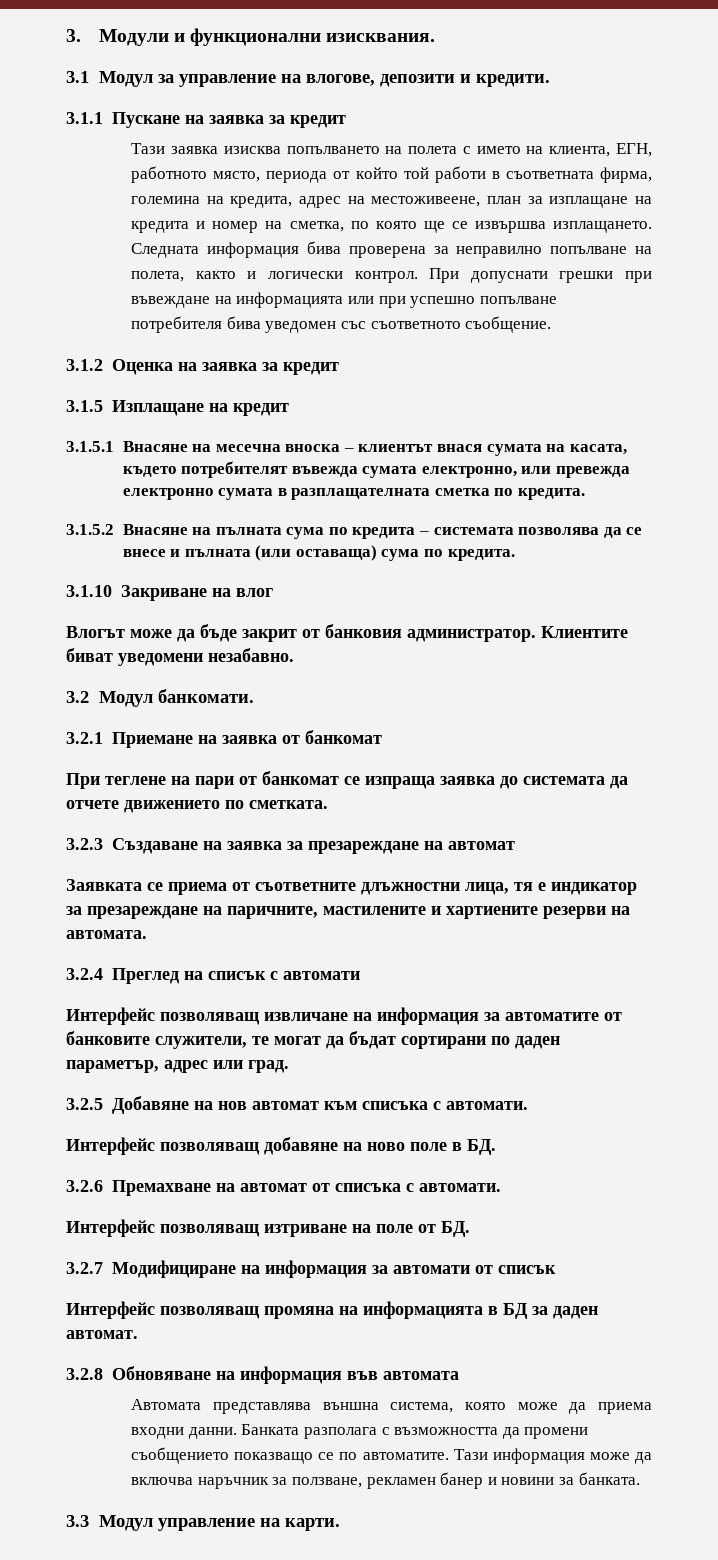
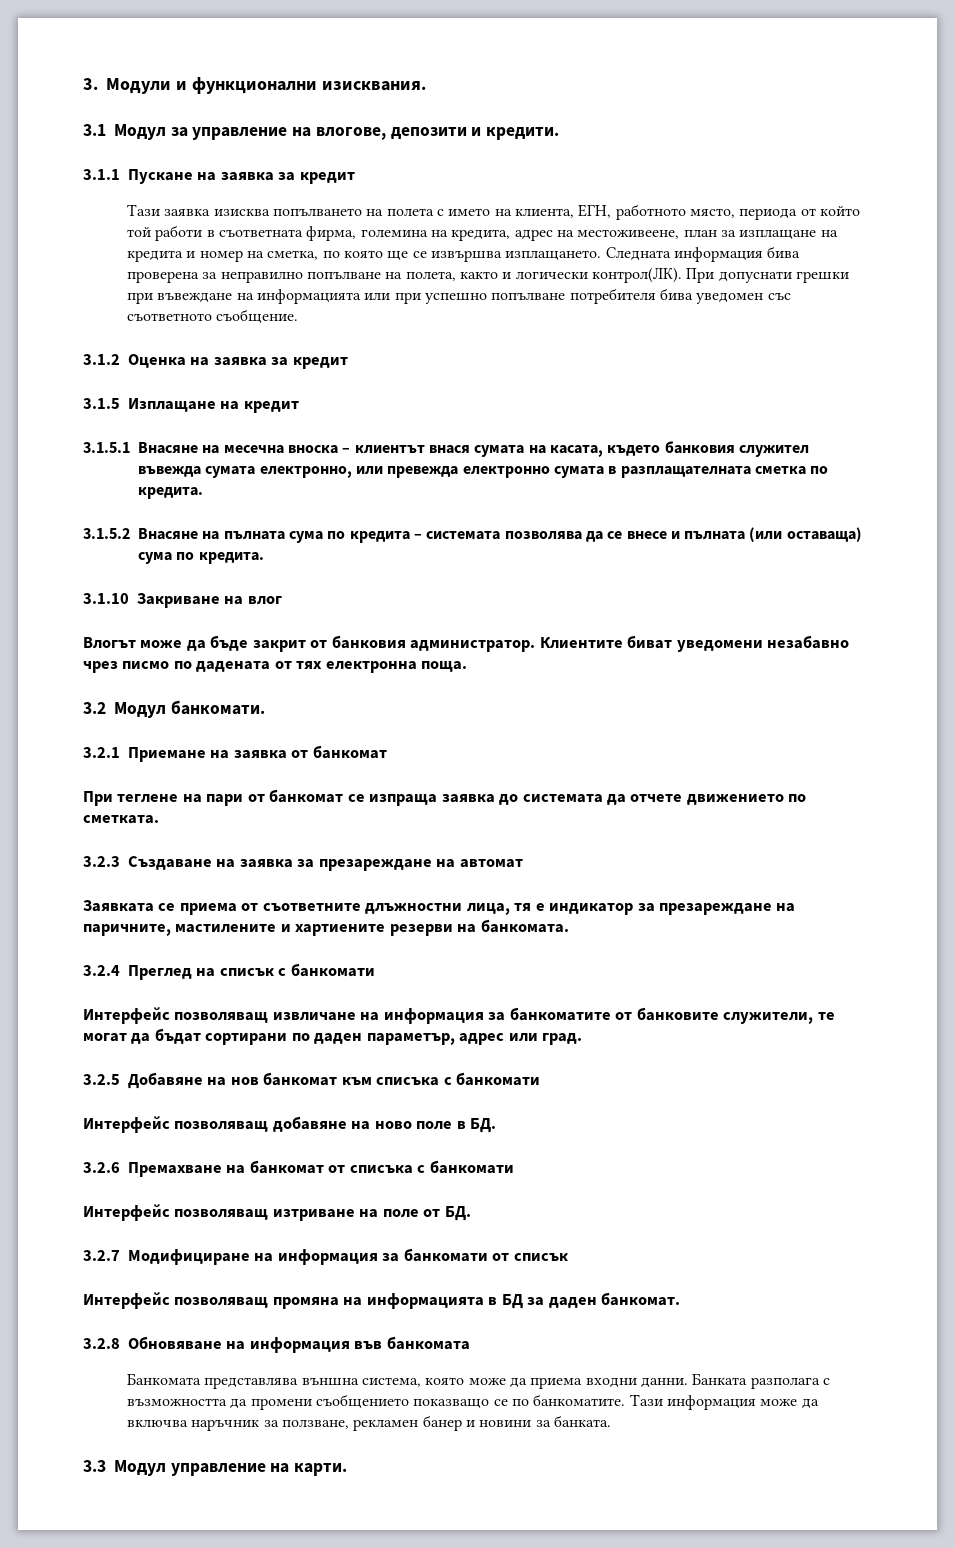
[354,271,418,283] контрол. -> [592,267,683,283] контрол(ЛК).
[181,461,289,478] потребителят -> [664,441,809,457] банковия служител
[208,648,294,662] незабавно. -> [767,635,850,649] [83,661,468,673] незабавно чрез писмо по дадената от тях електронна поща.
[66,930,147,939] автомата. -> [480,919,569,933] банкомата.
[282,971,360,980] автомати -> [290,963,375,977] банкомати
[505,1012,599,1021] автоматите -> [509,1007,611,1021] банкоматите
[251,1101,319,1110] автомат -> [263,1072,338,1086] банкомат
[445,1101,528,1110] автомати. -> [456,1072,541,1086] банкомати
[239,1183,307,1192] автомат -> [249,1160,324,1174] банкомат
[418,1183,501,1192] автомати. -> [429,1160,514,1174] банкомати
[392,1265,470,1274] автомати -> [403,1248,488,1262] банкомати
[66,1330,138,1339] автомат. -> [601,1292,681,1306] банкомат.
[382,1371,459,1380] [131,1399,202,1410] автомата // Автомата -> [386,1336,470,1350] [127,1373,202,1385] банкомата // Банкомата
[362,1452,449,1460] автоматите. -> [533,1394,626,1406] банкоматите.

